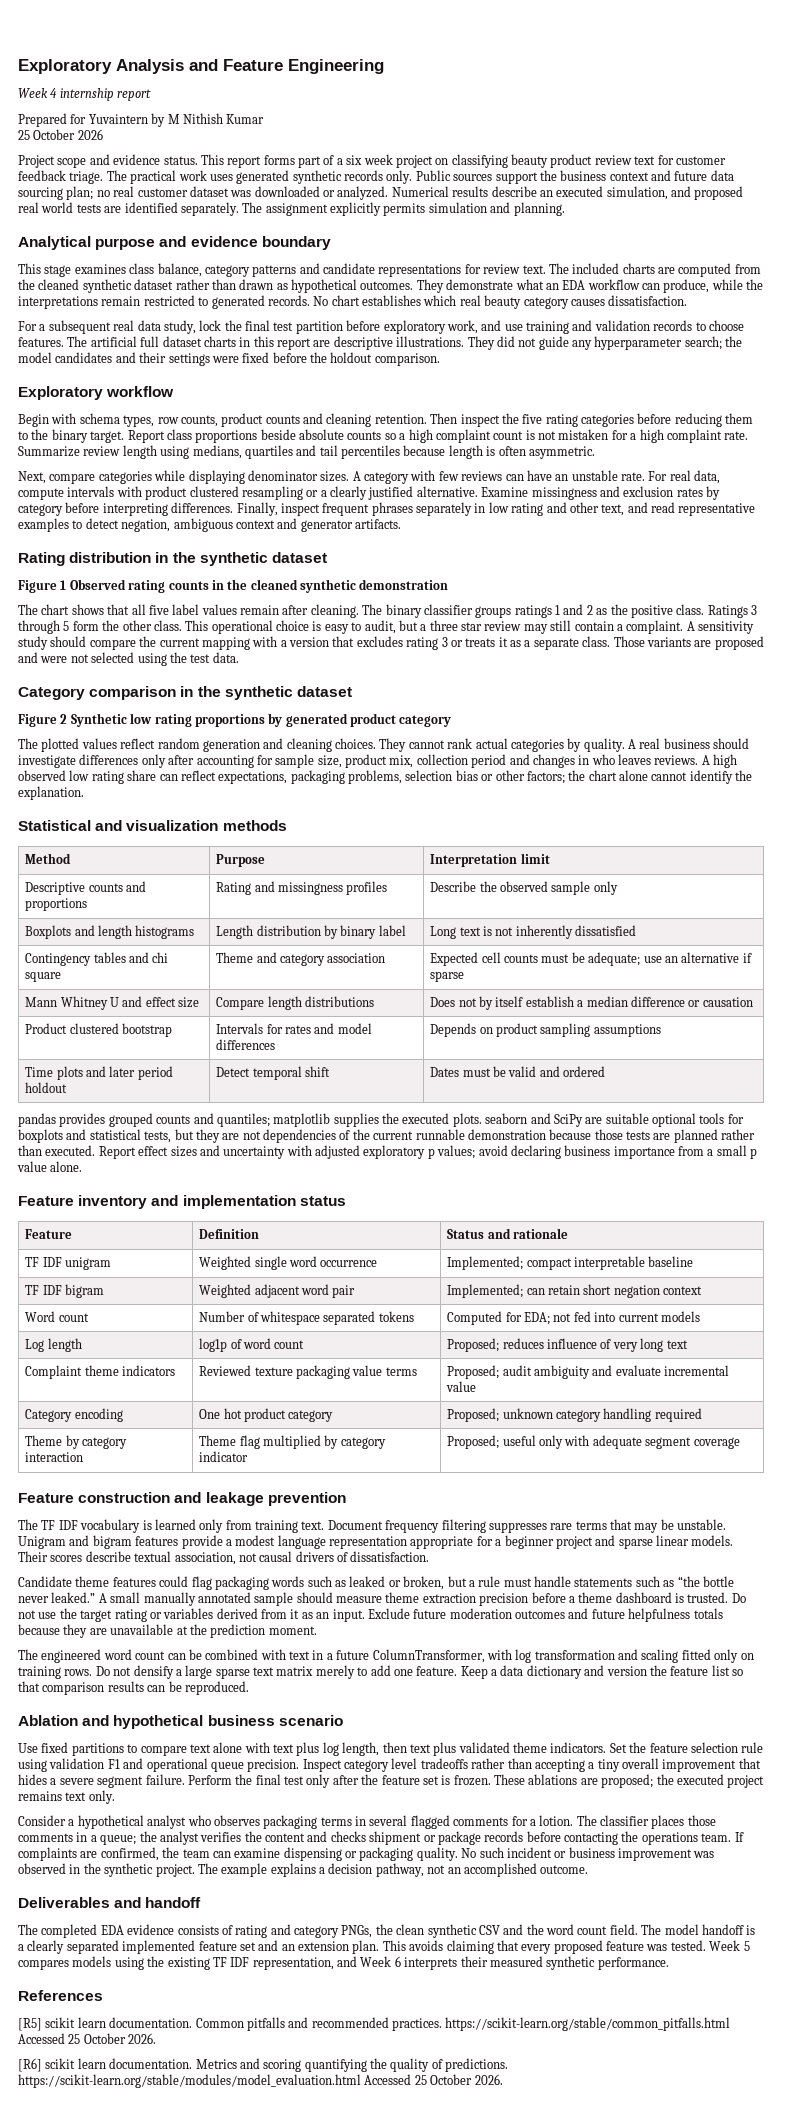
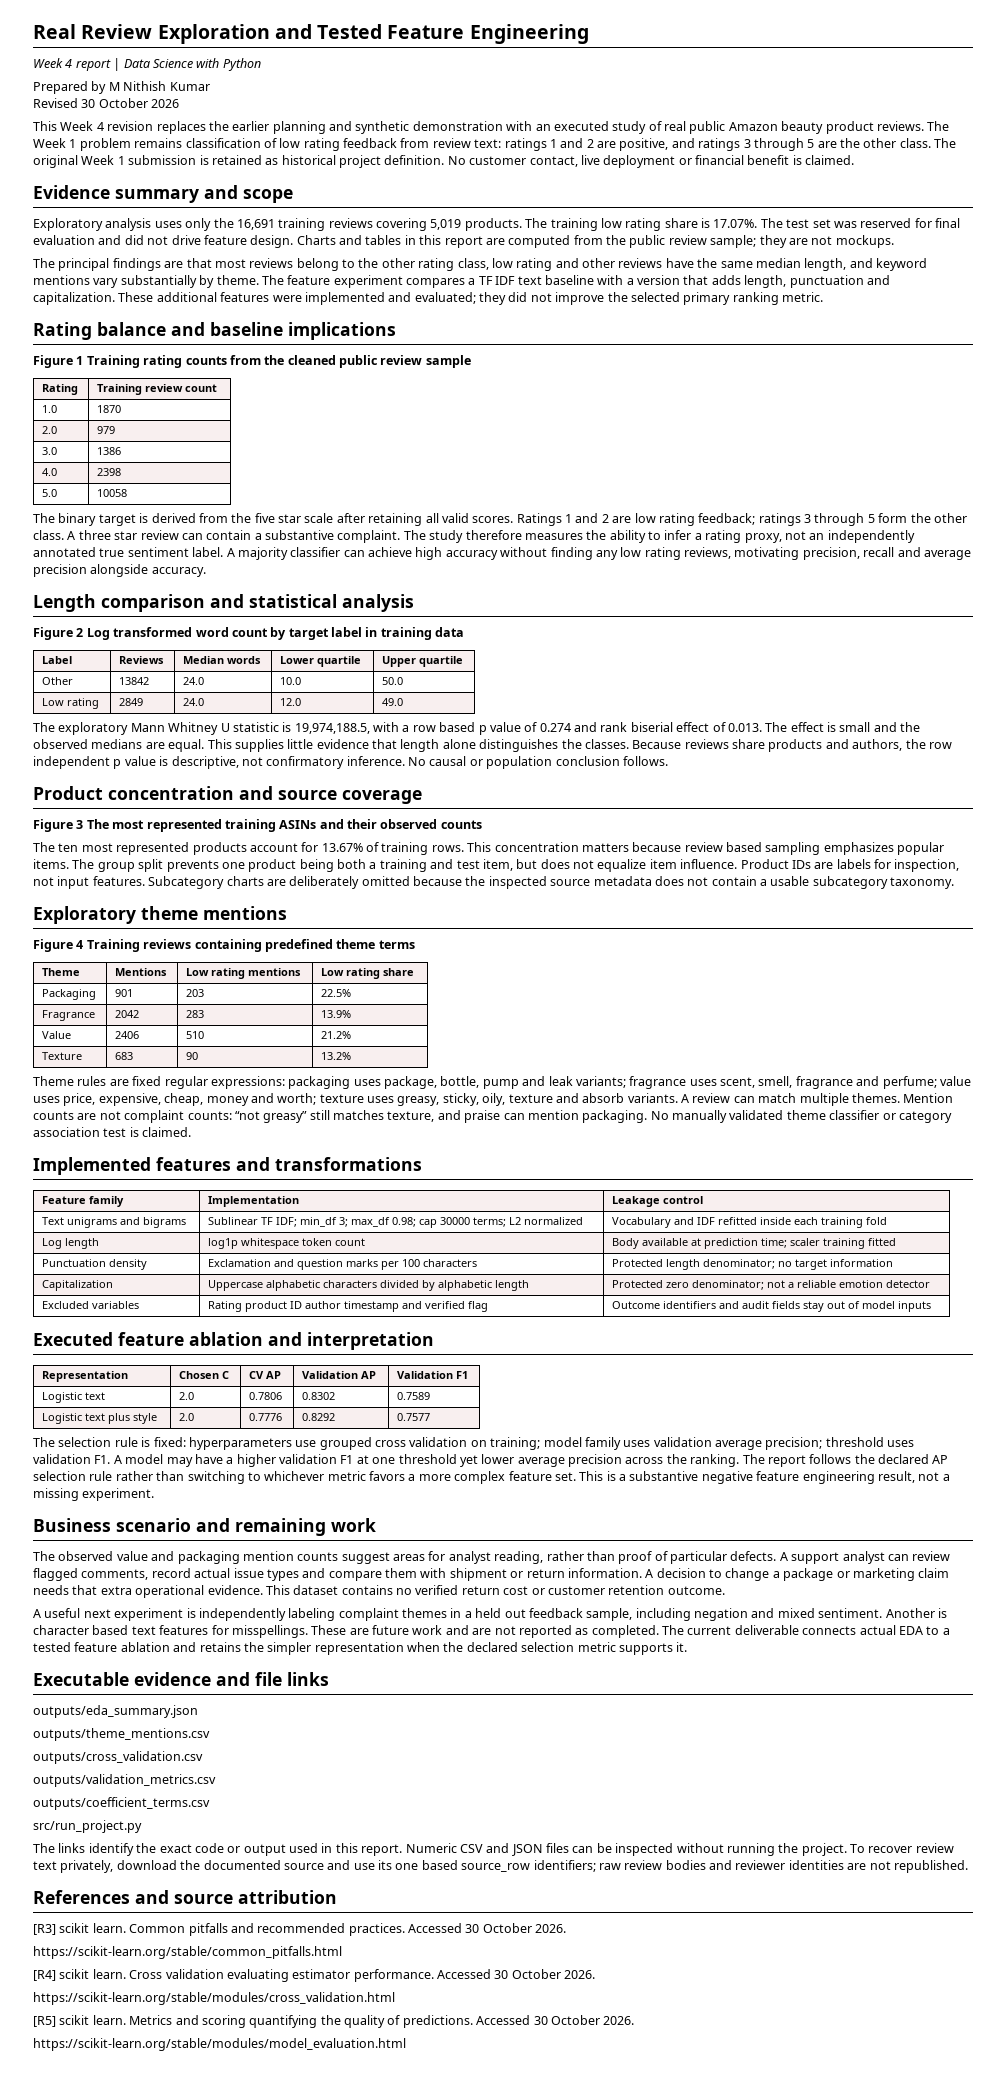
[18,59,218,74] Exploratory Analysis and -> [33,24,383,44] Real Review Exploration and Tested
[59,88,152,101] internship report -> [75,58,261,71] report | Data Science with Python
[70,114,148,124] for Yuvaintern -> (88, 87) none
[18,130,30,140] 25 -> [33,98,96,108] Revised 30
[18,154,726,168] [18,170,734,184] [18,186,744,200] [18,202,565,216] [18,236,331,250] [18,263,761,277] [18,279,764,293] [18,295,688,309] [18,320,744,334] [18,336,743,350] [18,352,440,366] [18,386,175,400] [18,413,754,427] [18,429,749,443] [18,445,595,459] [18,470,721,484] [18,486,720,500] [18,502,756,516] [18,518,401,532] [18,552,327,566] Project scope and evidence status. This report forms part of a six week project on classifying beauty product review text for customer feedback triage. The practical work uses generated synthetic records only. Public sources support the business context and future data sourcing plan; no real customer dataset was downloaded or analyzed. Numerical results describe an executed simulation, and proposed real world tests are identified separately. The assignment explicitly permits simulation and planning. // Analytical purpose and evidence boundary // This stage examines class balance, category patterns and candidate representations for review text. The included charts are computed from the cleaned synthetic dataset rather than drawn as hypothetical outcomes. They demonstrate what an EDA workflow can produce, while the interpretations remain restricted to generated records. No chart establishes which real beauty category causes dissatisfaction. // For a subsequent real data study, lock the final test partition before exploratory work, and use training and validation records to choose features. The artificial full dataset charts in this report are descriptive illustrations. They did not guide any hyperparameter search; the model candidates and their settings were fixed before the holdout comparison. // Exploratory workflow // Begin with schema types, row counts, product counts and cleaning retention. Then inspect the five rating categories before reducing them to the binary target. Report class proportions beside absolute counts so a high complaint count is not mistaken for a high complaint rate. Summarize review length using medians, quartiles and tail percentiles because length is often asymmetric. // Next, compare categories while displaying denominator sizes. A category with few reviews can have an unstable rate. For real data, compute intervals with product clustered resampling or a clearly justified alternative. Examine missingness and exclusion rates by category before interpreting differences. Finally, inspect frequent phrases separately in low rating and other text, and read representative examples to detect negation, ambiguous context and generator artifacts. // Rating distribution in the synthetic dataset -> [33,121,950,134] [33,138,957,151] [33,155,855,168] [33,185,293,203] [33,218,960,231] [33,235,894,248] [33,258,927,271] [33,275,890,288] [33,292,823,305] [33,322,396,340] This Week 4 revision replaces the earlier planning and synthetic demonstration with an executed study of real public Amazon beauty product reviews. The Week 1 problem remains classification of low rating feedback from review text: ratings 1 and 2 are positive, and ratings 3 through 5 are the other class. The original Week 1 submission is retained as historical project definition. No customer contact, live deployment or financial benefit is claimed. // Evidence summary and scope // Exploratory analysis uses only the 16,691 training reviews covering 5,019 products. The training low rating share is 17.07%. The test set was reserved for final evaluation and did not drive feature design. Charts and tables in this report are computed from the public review sample; they are not mockups. // The principal findings are that most reviews belong to the other rating class, low rating and other reviews have the same median length, and keyword mentions vary substantially by theme. The feature experiment compares a TF IDF text baseline with a version that adds length, punctuation and capitalization. These additional features were implemented and evaluated; they did not improve the selected primary ranking metric. // Rating balance and baseline implications
[69,579,126,590] Observed -> [86,355,140,368] Training
[211,579,449,593] [18,604,748,618] in the cleaned synthetic demonstration // The chart shows that all five label values remain after cleaning. The binary classifier groups ratings 1 and 2 as the positive class. Ratings -> [229,355,471,368] [42,384,79,395] [97,384,218,395] [42,405,58,413] [97,405,122,413] [42,426,58,434] [97,426,116,434] [42,447,58,455] [97,447,122,455] [42,468,58,476] [97,468,122,476] [42,489,58,497] [97,489,128,497] [33,513,801,526] from the cleaned public review sample // Rating | Training review count // 1.0 | 1870 // 2.0 | 979 // 3.0 | 1386 // 4.0 | 2398 // 5.0 | 10058 // The binary target is derived from the five star scale after retaining all valid scores. Ratings 1 and 2 are low rating feedback; ratings
[185,620,754,634] [18,636,764,650] [18,652,239,666] [18,686,352,700] [18,713,452,727] [18,738,750,752] [18,754,738,768] [18,770,753,784] [18,786,84,800] [18,820,287,831] [25,853,72,864] [216,854,266,867] [430,853,550,867] [25,881,147,895] [25,898,88,911] [216,881,388,895] [430,881,618,895] [25,925,195,939] [216,925,406,939] [430,925,637,939] [25,952,169,966] [25,972,62,982] [216,952,386,966] [430,952,752,966] [430,971,465,982] [25,996,200,1010] [216,996,375,1010] [430,996,753,1010] [25,1023,173,1037] [216,1023,372,1034] [216,1039,276,1050] [430,1023,661,1037] [25,1066,173,1080] [25,1082,68,1093] [216,1066,331,1080] [430,1066,606,1077] [18,1113,744,1127] [18,1129,756,1143] [18,1145,758,1159] [17,1161,83,1172] [18,1195,346,1209] [25,1229,73,1239] [199,1229,260,1239] [447,1228,569,1239] [25,1257,112,1270] [199,1256,378,1270] [447,1256,694,1270] [25,1284,105,1298] [199,1284,356,1298] [447,1284,703,1298] [25,1311,89,1322] [199,1311,414,1325] [447,1311,700,1325] This operational choice is easy to audit, but a three star review may still contain a complaint. A sensitivity study should compare the current mapping with a version that excludes rating 3 or treats it as a separate class. Those variants are proposed and were not selected using the test data. // Category comparison in the synthetic dataset // Figure 2 Synthetic low rating proportions by generated product category // The plotted values reflect random generation and cleaning choices. They cannot rank actual categories by quality. A real business should investigate differences only after accounting for sample size, product mix, collection period and changes in who leaves reviews. A high observed low rating share can reflect expectations, packaging problems, selection bias or other factors; the chart alone cannot identify the explanation. // Statistical and visualization methods // Method | Purpose | Interpretation limit // Descriptive counts and proportions | Rating and missingness profiles | Describe the observed sample only // Boxplots and length histograms | Length distribution by binary label | Long text is not inherently dissatisfied // Contingency tables and chi square | Theme and category association | Expected cell counts must be adequate; use an alternative if sparse // Mann Whitney U and effect size | Compare length distributions | Does not by itself establish a median difference or causation // Product clustered bootstrap | Intervals for rates and model differences | Depends on product sampling assumptions // Time plots and later period holdout | Detect temporal shift | Dates must be valid and ordered // pandas provides grouped counts and quantiles; matplotlib supplies the executed plots. seaborn and SciPy are suitable optional tools for boxplots and statistical tests, but they are not dependencies of the current runnable demonstration because those tests are planned rather than executed. Report effect sizes and uncertainty with adjusted exploratory p values; avoid declaring business importance from a small p value alone. // Feature inventory and implementation status // Feature | Definition | Status and rationale // TF IDF unigram | Weighted single word occurrence | Implemented; compact interpretable baseline // TF IDF bigram | Weighted adjacent word pair | Implemented; can retain short negation context // Word count | Number of whitespace separated tokens | Computed for EDA; not fed into current models -> [67,530,915,543] [33,547,971,560] [33,564,206,577] [33,594,414,612] [33,627,465,640] [42,656,73,664] [119,656,165,664] [183,656,262,664] [280,656,362,667] [382,656,464,667] [42,677,74,685] [119,677,150,685] [183,677,205,685] [280,677,302,685] [382,677,404,685] [42,698,100,709] [119,698,144,706] [183,698,205,706] [280,698,302,706] [382,698,404,706] [33,722,921,735] [33,739,952,752] [33,756,668,769] [33,786,422,804] [33,819,482,832] [33,842,945,855] [33,859,960,872] [33,876,955,889] [33,906,287,924] [33,939,415,952] [42,968,81,976] [115,968,168,976] [186,968,302,979] [321,968,415,979] [42,989,97,1000] [115,989,134,997] [186,989,205,997] [321,989,352,997] [42,1010,96,1021] [115,1010,140,1018] [186,1010,205,1018] [321,1010,352,1018] [42,1031,72,1039] [115,1031,140,1039] [186,1031,205,1039] [321,1031,352,1039] [42,1052,83,1060] [115,1052,134,1060] [186,1052,199,1060] [321,1052,352,1060] [33,1076,971,1089] [33,1093,954,1106] [33,1110,952,1123] [33,1127,192,1137] [33,1157,422,1175] [42,1196,125,1207] [208,1196,300,1207] [612,1196,704,1207] [42,1217,187,1228] [208,1217,584,1228] [612,1217,888,1228] A three star review can contain a substantive complaint. The study therefore measures the ability to infer a rating proxy, not an independently annotated true sentiment label. A majority classifier can achieve high accuracy without finding any low rating reviews, motivating precision, recall and average precision alongside accuracy. // Length comparison and statistical analysis // Figure 2 Log transformed word count by target label in training data // Label | Reviews | Median words | Lower quartile | Upper quartile // Other | 13842 | 24.0 | 10.0 | 50.0 // Low rating | 2849 | 24.0 | 12.0 | 49.0 // The exploratory Mann Whitney U statistic is 19,974,188.5, with a row based p value of 0.274 and rank biserial effect of 0.013. The effect is small and the observed medians are equal. This supplies little evidence that length alone distinguishes the classes. Because reviews share products and authors, the row independent p value is descriptive, not confirmatory inference. No causal or population conclusion follows. // Product concentration and source coverage // Figure 3 The most represented training ASINs and their observed counts // The ten most represented products account for 13.67% of training rows. This concentration matters because review based sampling emphasizes popular items. The group split prevents one product being both a training and test item, but does not equalize item influence. Product IDs are labels for inspection, not input features. Subcategory charts are deliberately omitted because the inspected source metadata does not contain a usable subcategory taxonomy. // Exploratory theme mentions // Figure 4 Training reviews containing predefined theme terms // Theme | Mentions | Low rating mentions | Low rating share // Packaging | 901 | 203 | 22.5% // Fragrance | 2042 | 283 | 13.9% // Value | 2406 | 510 | 21.2% // Texture | 683 | 90 | 13.2% // Theme rules are fixed regular expressions: packaging uses package, bottle, pump and leak variants; fragrance uses scent, smell, fragrance and perfume; value uses price, expensive, cheap, money and worth; texture uses greasy, sticky, oily, texture and absorb variants. A review can match multiple themes. Mention counts are not complaint counts: “not greasy” still matches texture, and praise can mention packaging. No manually validated theme classifier or category association test is claimed. // Implemented features and transformations // Feature family | Implementation | Leakage control // Text unigrams and bigrams | Sublinear TF IDF; min_df 3; max_df 0.98; cap 30000 terms; L2 normalized | Vocabulary and IDF refitted inside each training fold
[230,1338,305,1349] [447,1338,688,1352] [25,1365,176,1379] [199,1365,417,1379] [447,1365,730,1379] [446,1381,477,1392] [25,1408,123,1422] [199,1408,334,1422] [447,1408,702,1422] [25,1435,128,1449] [25,1452,84,1462] [199,1435,386,1449] [199,1451,249,1462] [447,1435,740,1449] [18,1492,346,1506] [18,1519,727,1533] [18,1535,734,1549] [18,1551,430,1565] [18,1576,734,1590] [18,1592,746,1606] [18,1608,723,1622] [18,1624,317,1638] [18,1649,754,1663] [18,1665,743,1679] [18,1681,249,1695] [18,1715,343,1729] [18,1742,764,1756] [18,1758,761,1772] [18,1774,765,1788] [18,1790,115,1804] [18,1815,716,1829] [18,1831,744,1845] [18,1847,715,1861] [18,1863,589,1877] [18,1897,202,1908] [18,1924,756,1938] [18,1940,750,1954] [18,1956,669,1970] [18,1990,103,2001] [18,2017,193,2031] of word count | Proposed; reduces influence of very long text // Complaint theme indicators | Reviewed texture packaging value terms | Proposed; audit ambiguity and evaluate incremental value // Category encoding | One hot product category | Proposed; unknown category handling required // Theme by category interaction | Theme flag multiplied by category indicator | Proposed; useful only with adequate segment coverage // Feature construction and leakage prevention // The TF IDF vocabulary is learned only from training text. Document frequency filtering suppresses rare terms that may be unstable. Unigram and bigram features provide a modest language representation appropriate for a beginner project and sparse linear models. Their scores describe textual association, not causal drivers of dissatisfaction. // Candidate theme features could flag packaging words such as leaked or broken, but a rule must handle statements such as “the bottle never leaked.” A small manually annotated sample should measure theme extraction precision before a theme dashboard is trusted. Do not use the target rating or variables derived from it as an input. Exclude future moderation outcomes and future helpfulness totals because they are unavailable at the prediction moment. // The engineered word count can be combined with text in a future ColumnTransformer, with log transformation and scaling fitted only on training rows. Do not densify a large sparse text matrix merely to add one feature. Keep a data dictionary and version the feature list so that comparison results can be reproduced. // Ablation and hypothetical business scenario // Use fixed partitions to compare text alone with text plus log length, then text plus validated theme indicators. Set the feature selection rule using validation F1 and operational queue precision. Inspect category level tradeoffs rather than accepting a tiny overall improvement that hides a severe segment failure. Perform the final test only after the feature set is frozen. These ablations are proposed; the executed project remains text only. // Consider a hypothetical analyst who observes packaging terms in several flagged comments for a lotion. The classifier places those comments in a queue; the analyst verifies the content and checks shipment or package records before contacting the operations team. If complaints are confirmed, the team can examine dispensing or packaging quality. No such incident or business improvement was observed in the synthetic project. The example explains a decision pathway, not an accomplished outcome. // Deliverables and handoff // The completed EDA evidence consists of rating and category PNGs, the clean synthetic CSV and the word count field. The model handoff is a clearly separated implemented feature set and an extension plan. This avoids claiming that every proposed feature was tested. Week 5 compares models using the existing TF IDF representation, and Week 6 interprets their measured synthetic performance. // References // [R5] scikit learn documentation. -> [241,1238,366,1249] [612,1238,897,1249] [42,1259,148,1270] [208,1259,478,1270] [612,1259,894,1270] [42,1280,114,1291] [208,1280,530,1291] [612,1280,931,1290] [42,1301,140,1309] [208,1301,489,1312] [612,1301,932,1312] [33,1332,434,1350] [42,1371,129,1382] [179,1371,230,1379] [249,1371,282,1379] [302,1371,377,1379] [397,1371,469,1379] [42,1392,106,1403] [179,1392,195,1400] [249,1392,283,1400] [302,1392,336,1400] [397,1392,431,1400] [42,1413,158,1424] [179,1413,195,1421] [249,1413,283,1421] [302,1413,336,1421] [397,1413,431,1421] [33,1437,915,1450] [33,1454,949,1467] [33,1471,950,1484] [33,1488,155,1501] [33,1518,376,1536] [33,1551,951,1564] [33,1568,950,1581] [33,1585,725,1598] [33,1608,947,1621] [33,1625,950,1638] [33,1642,688,1655] [33,1672,329,1686] [33,1705,198,1718] [33,1728,210,1741] [33,1751,203,1764] [33,1774,216,1787] [33,1797,210,1810] [33,1820,142,1833] [33,1843,954,1856] [33,1860,968,1873] [33,1890,337,1904] [33,1923,126,1935] whitespace token count | Body available at prediction time; scaler training fitted // Punctuation density | Exclamation and question marks per 100 characters | Protected length denominator; no target information // Capitalization | Uppercase alphabetic characters divided by alphabetic length | Protected zero denominator; not a reliable emotion detector // Excluded variables | Rating product ID author timestamp and verified flag | Outcome identifiers and audit fields stay out of model inputs // Executed feature ablation and interpretation // Representation | Chosen C | CV AP | Validation AP | Validation F1 // Logistic text | 2.0 | 0.7806 | 0.8302 | 0.7589 // Logistic text plus style | 2.0 | 0.7776 | 0.8292 | 0.7577 // The selection rule is fixed: hyperparameters use grouped cross validation on training; model family uses validation average precision; threshold uses validation F1. A model may have a higher validation F1 at one threshold yet lower average precision across the ranking. The report follows the declared AP selection rule rather than switching to whichever metric favors a more complex feature set. This is a substantive negative feature engineering result, not a missing experiment. // Business scenario and remaining work // The observed value and packaging mention counts suggest areas for analyst reading, rather than proof of particular defects. A support analyst can review flagged comments, record actual issue types and compare them with shipment or return information. A decision to change a package or marketing claim needs that extra operational evidence. This dataset contains no verified return cost or customer retention outcome. // A useful next experiment is independently labeling complaint themes in a held out feedback sample, including negation and mixed sentiment. Another is character based text features for misspellings. These are future work and are not reported as completed. The current deliverable connects actual EDA to a tested feature ablation and retains the simpler representation when the declared selection metric supports it. // Executable evidence and file links // outputs/eda_summary.json // outputs/theme_mentions.csv // outputs/cross_validation.csv // outputs/validation_metrics.csv // outputs/coefficient_terms.csv // src/run_project.py // The links identify the exact code or output used in this report. Numeric CSV and JSON files can be inspected without running the project. To recover review text privately, download the documented source and use its one based source_row identifiers; raw review bodies and reviewer identities are not republished. // References and source attribution // [R3] scikit learn.
[445,2017,731,2031] [18,2033,157,2044] [18,2058,193,2072] https://scikit-learn.org/stable/common_pitfalls.html Accessed 25 October 2026. // [R6] scikit learn documentation. -> [408,1923,567,1933] [33,1946,342,1959] [33,1969,596,1982] [33,1992,395,2005] [33,2015,126,2027] Accessed 30 October 2026. // https://scikit-learn.org/stable/common_pitfalls.html // [R4] scikit learn. Cross validation evaluating estimator performance. Accessed 30 October 2026. // https://scikit-learn.org/stable/modules/cross_validation.html // [R5] scikit learn.
[18,2074,503,2088] https://scikit-learn.org/stable/modules/model_evaluation.html Accessed 25 October 2026. -> [476,2015,635,2025] [33,2038,406,2051] Accessed 30 October 2026. // https://scikit-learn.org/stable/modules/model_evaluation.html

